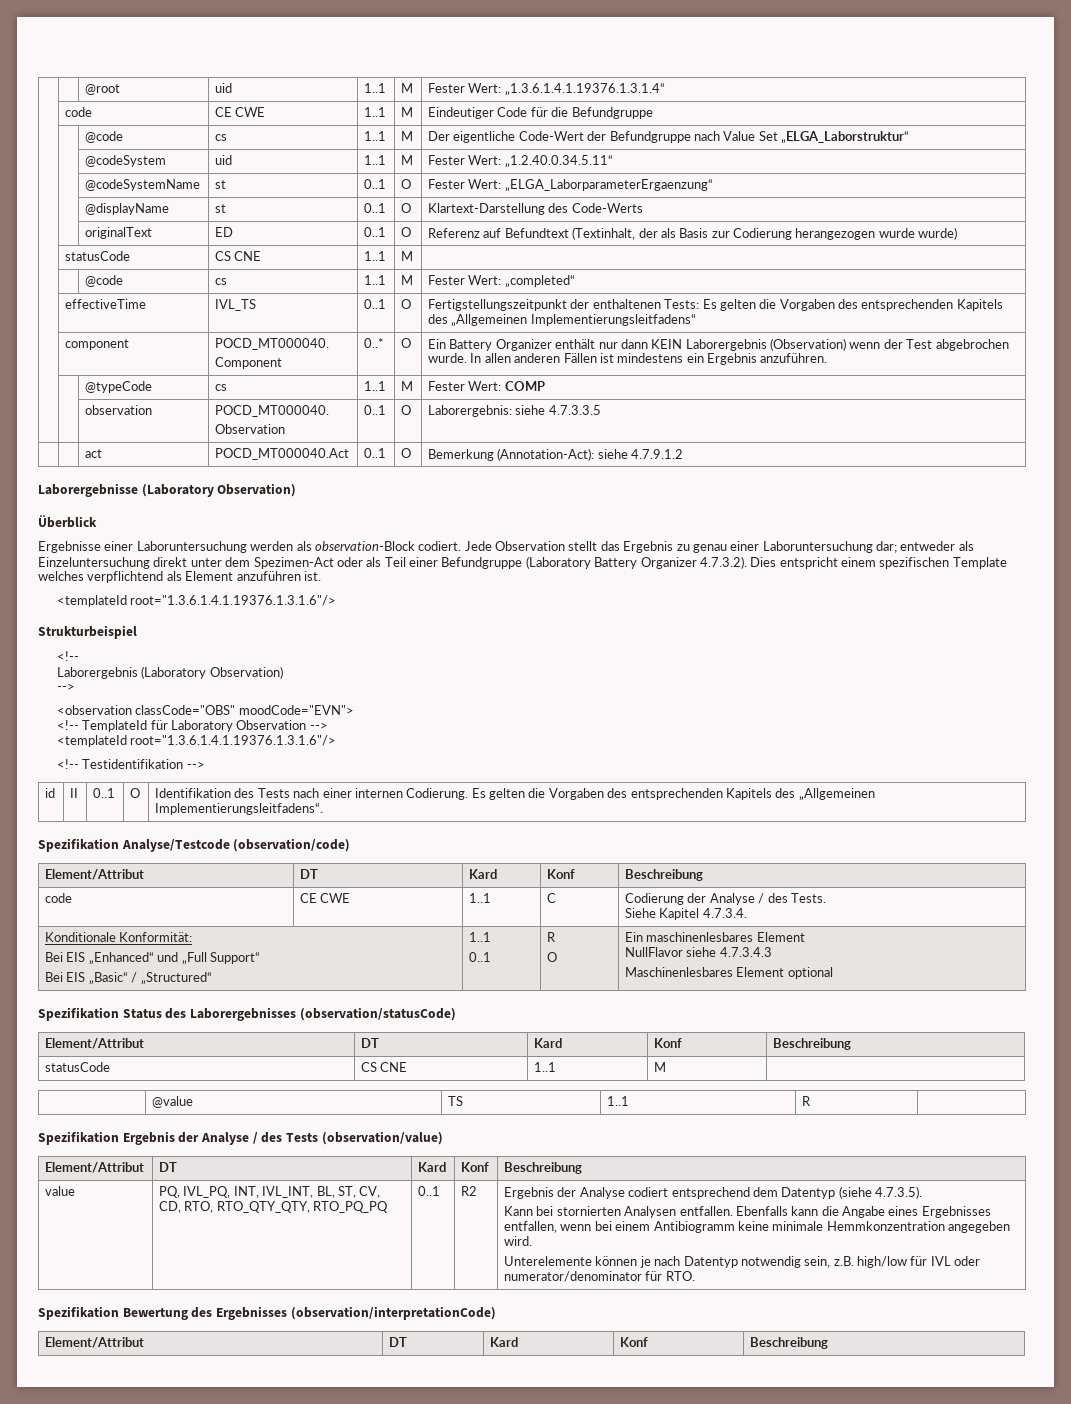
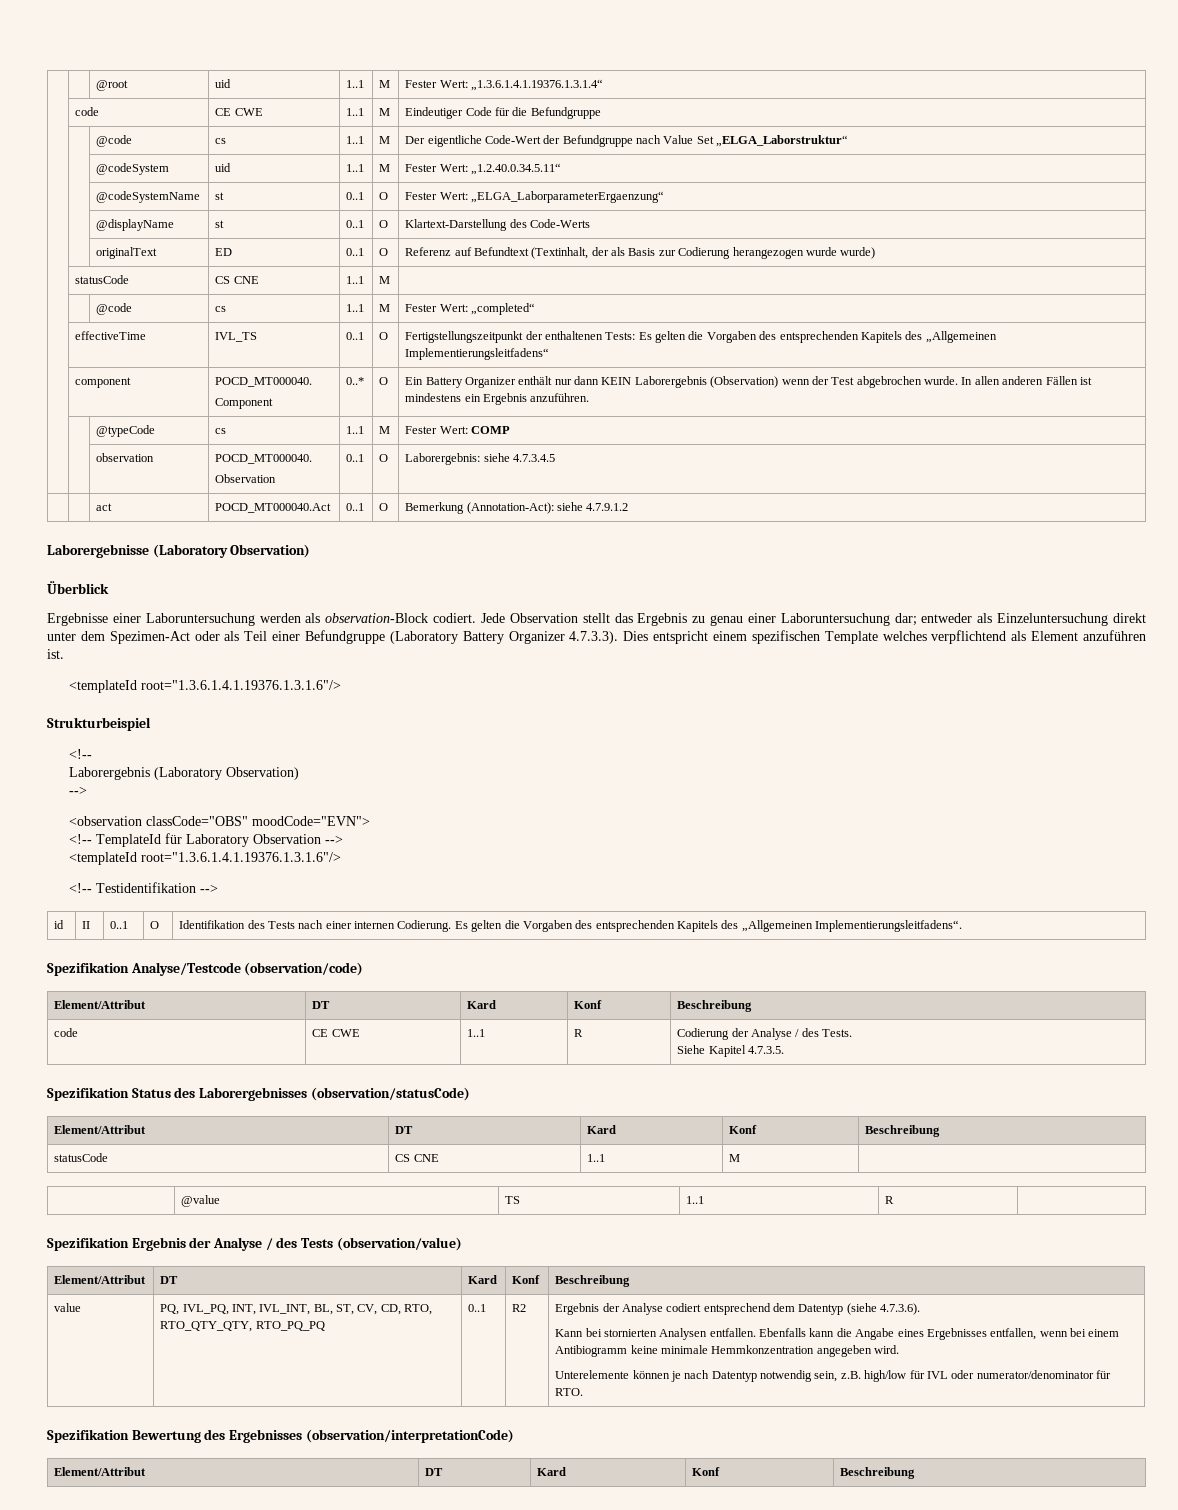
[548,405,601,415] 4.7.3.3.5 -> [512,454,555,462] 4.7.3.4.5
[699,556,747,569] 4.7.3.2). -> [569,631,619,644] 4.7.3.3).
[547,893,557,903] C -> [574,1029,584,1037] R
[702,908,747,918] [45,932,193,942] [45,952,260,965] [45,972,212,985] [469,932,492,942] [469,952,492,962] [547,932,557,942] [547,952,558,962] [625,932,805,942] [625,947,772,957] [625,967,833,979] 4.7.3.4. // Konditionale Konformität: // Bei EIS „Enhanced“ und „Full Support“ // Bei EIS „Basic“ / „Structured“ | 1..1 // 0..1 | R // O | Ein maschinenlesbares Element // NullFlavor siehe 4.7.3.4.3 // Maschinenlesbares Element optional -> [747,1046,784,1054] 4.7.3.5.
[875,1186,923,1199] 4.7.3.5). -> [880,1303,921,1315] 4.7.3.6).

